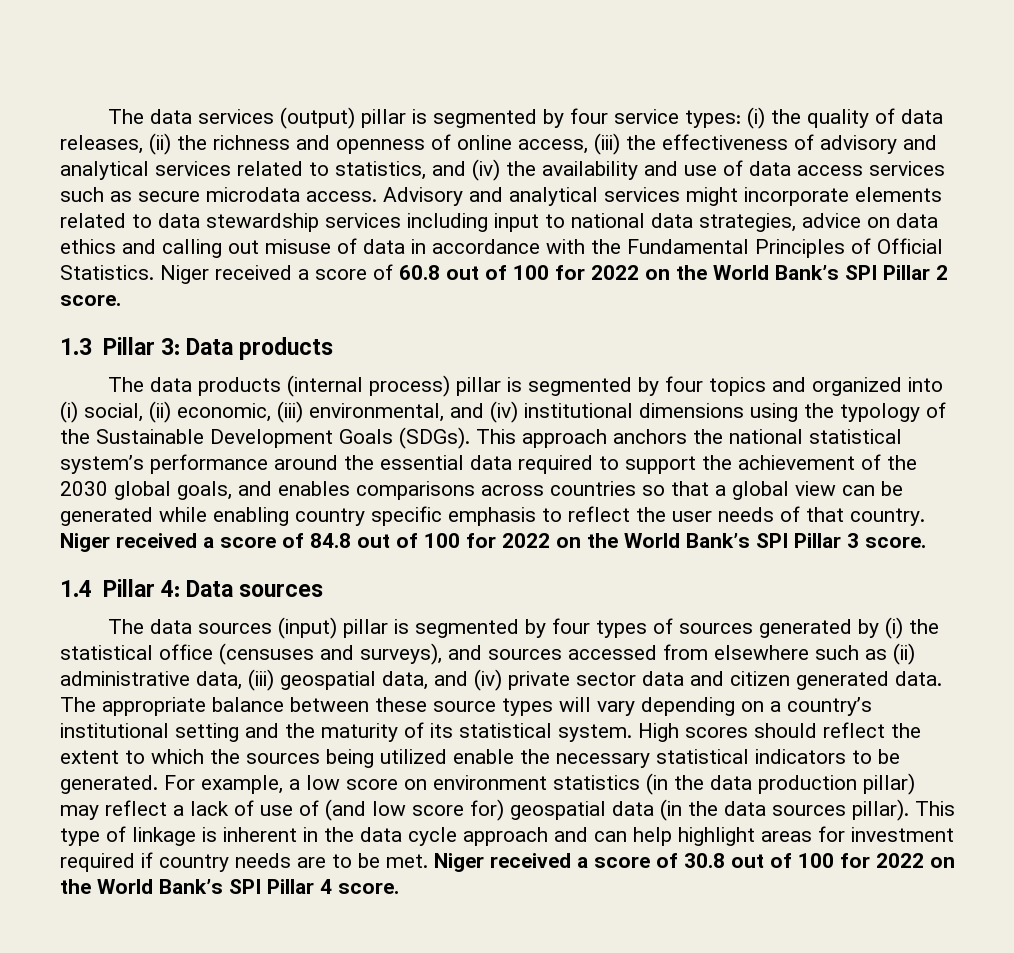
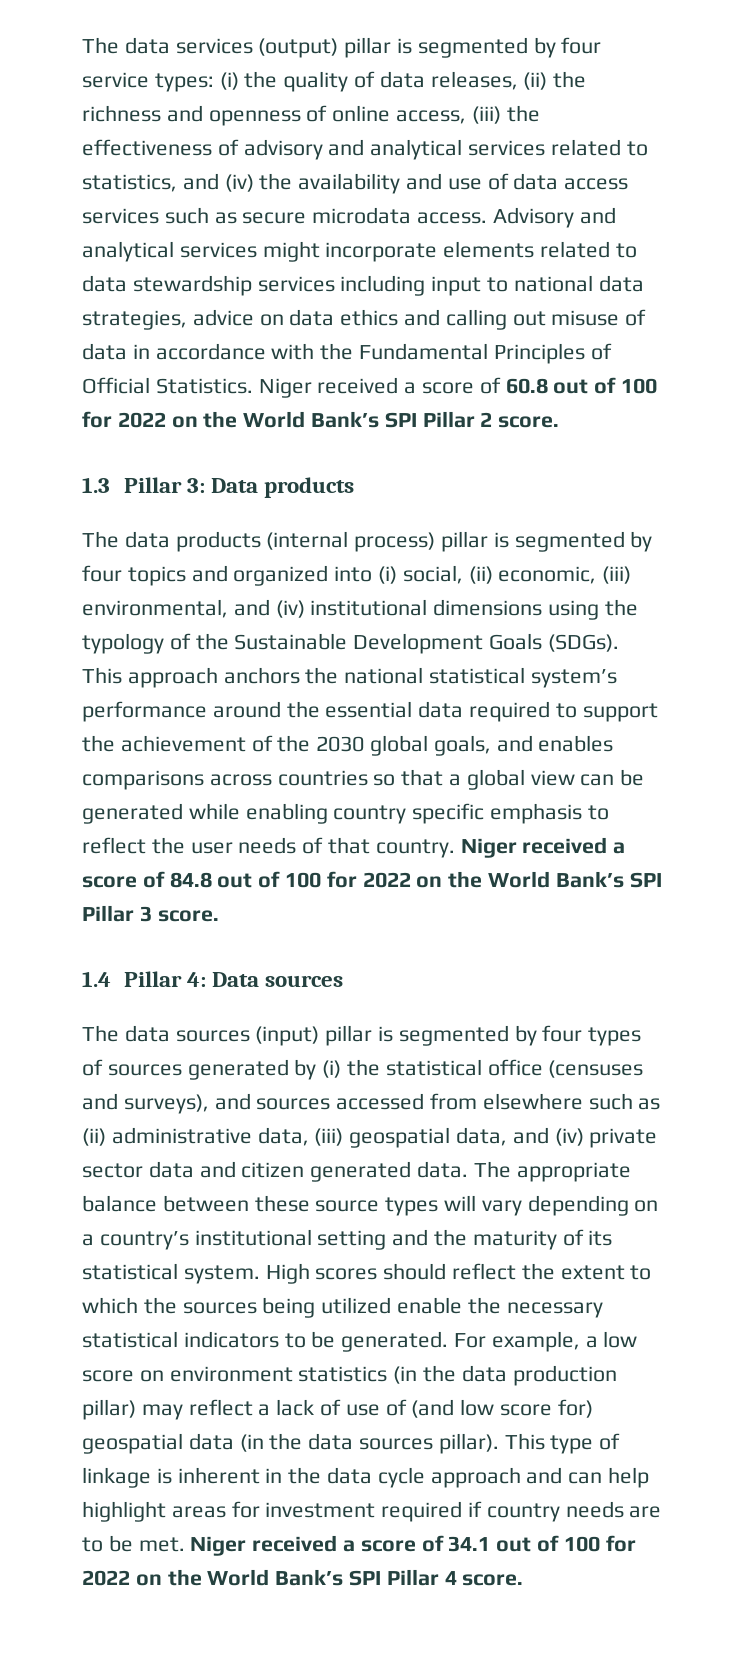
[684,853,725,868] 30.8 -> [448,1536,491,1552] 34.1

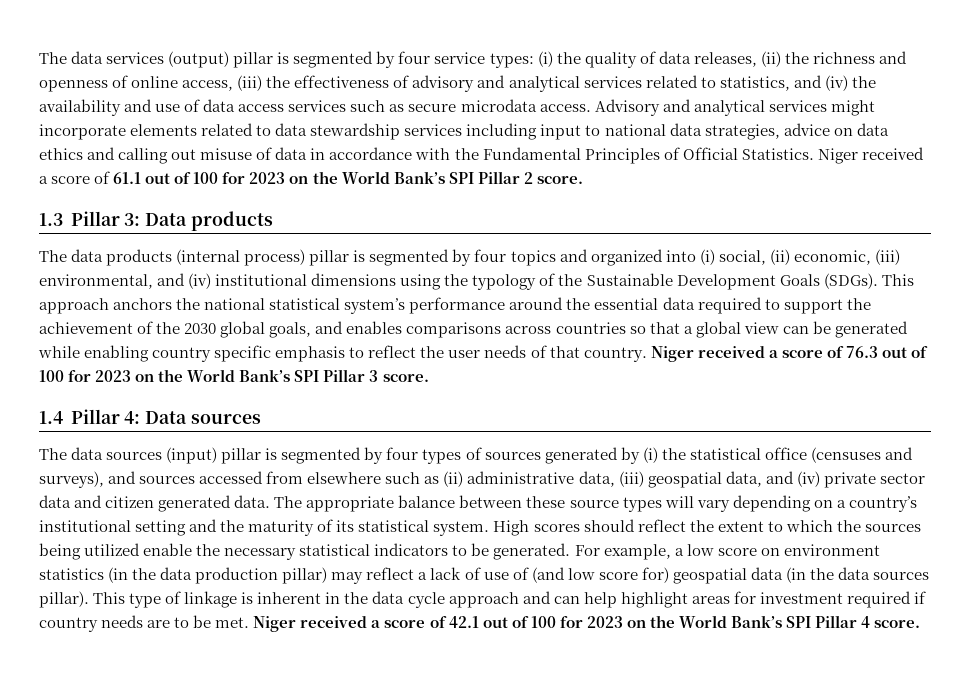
[505,377,658,394] [82,411,166,428] 60.8 out of 100 for 2022 -> [113,172,286,184] 61.1 out of 100 for 2023
[169,871,411,888] 84.8 out of 100 for 2022 -> [845,346,928,358] [39,370,132,382] 76.3 out of 100 for 2023
[448,1535,636,1552] [82,1570,130,1586] 34.1 out of 100 for 2022 -> [448,616,623,628] 42.1 out of 100 for 2023

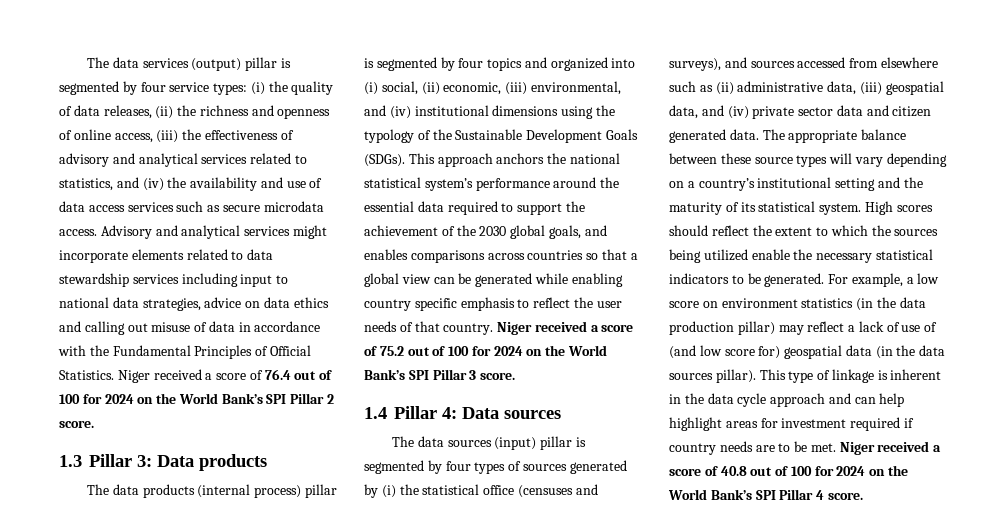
[113,172,286,184] 61.1 out of 100 for 2023 -> [264,369,333,380] [59,394,134,404] 76.4 out of 100 for 2024
[845,346,928,358] [39,370,132,382] 76.3 out of 100 for 2023 -> [379,346,523,356] 75.2 out of 100 for 2024
[448,616,623,628] 42.1 out of 100 for 2023 -> [720,466,866,476] 40.8 out of 100 for 2024

